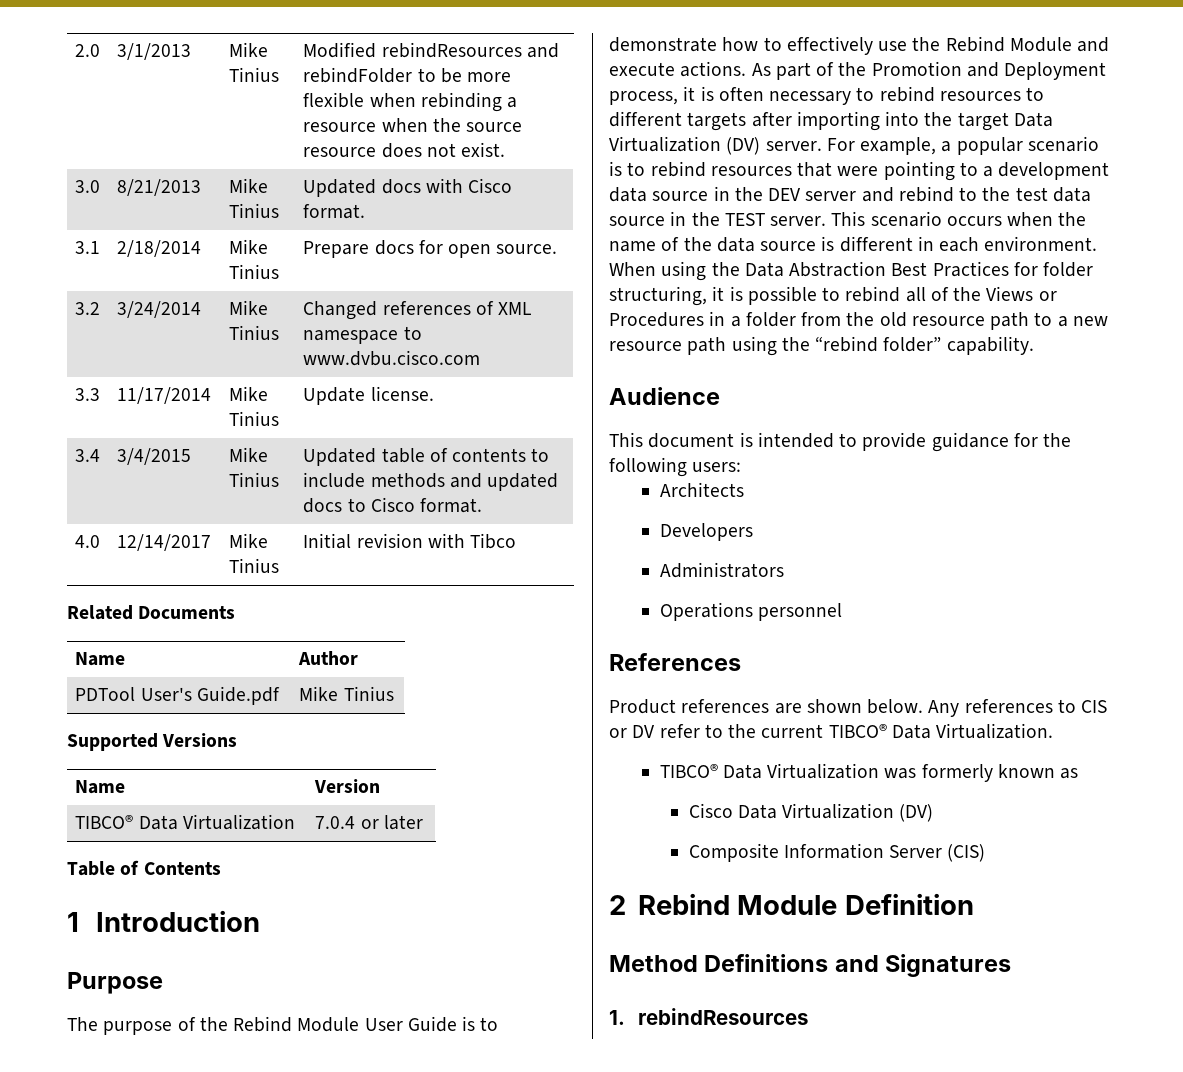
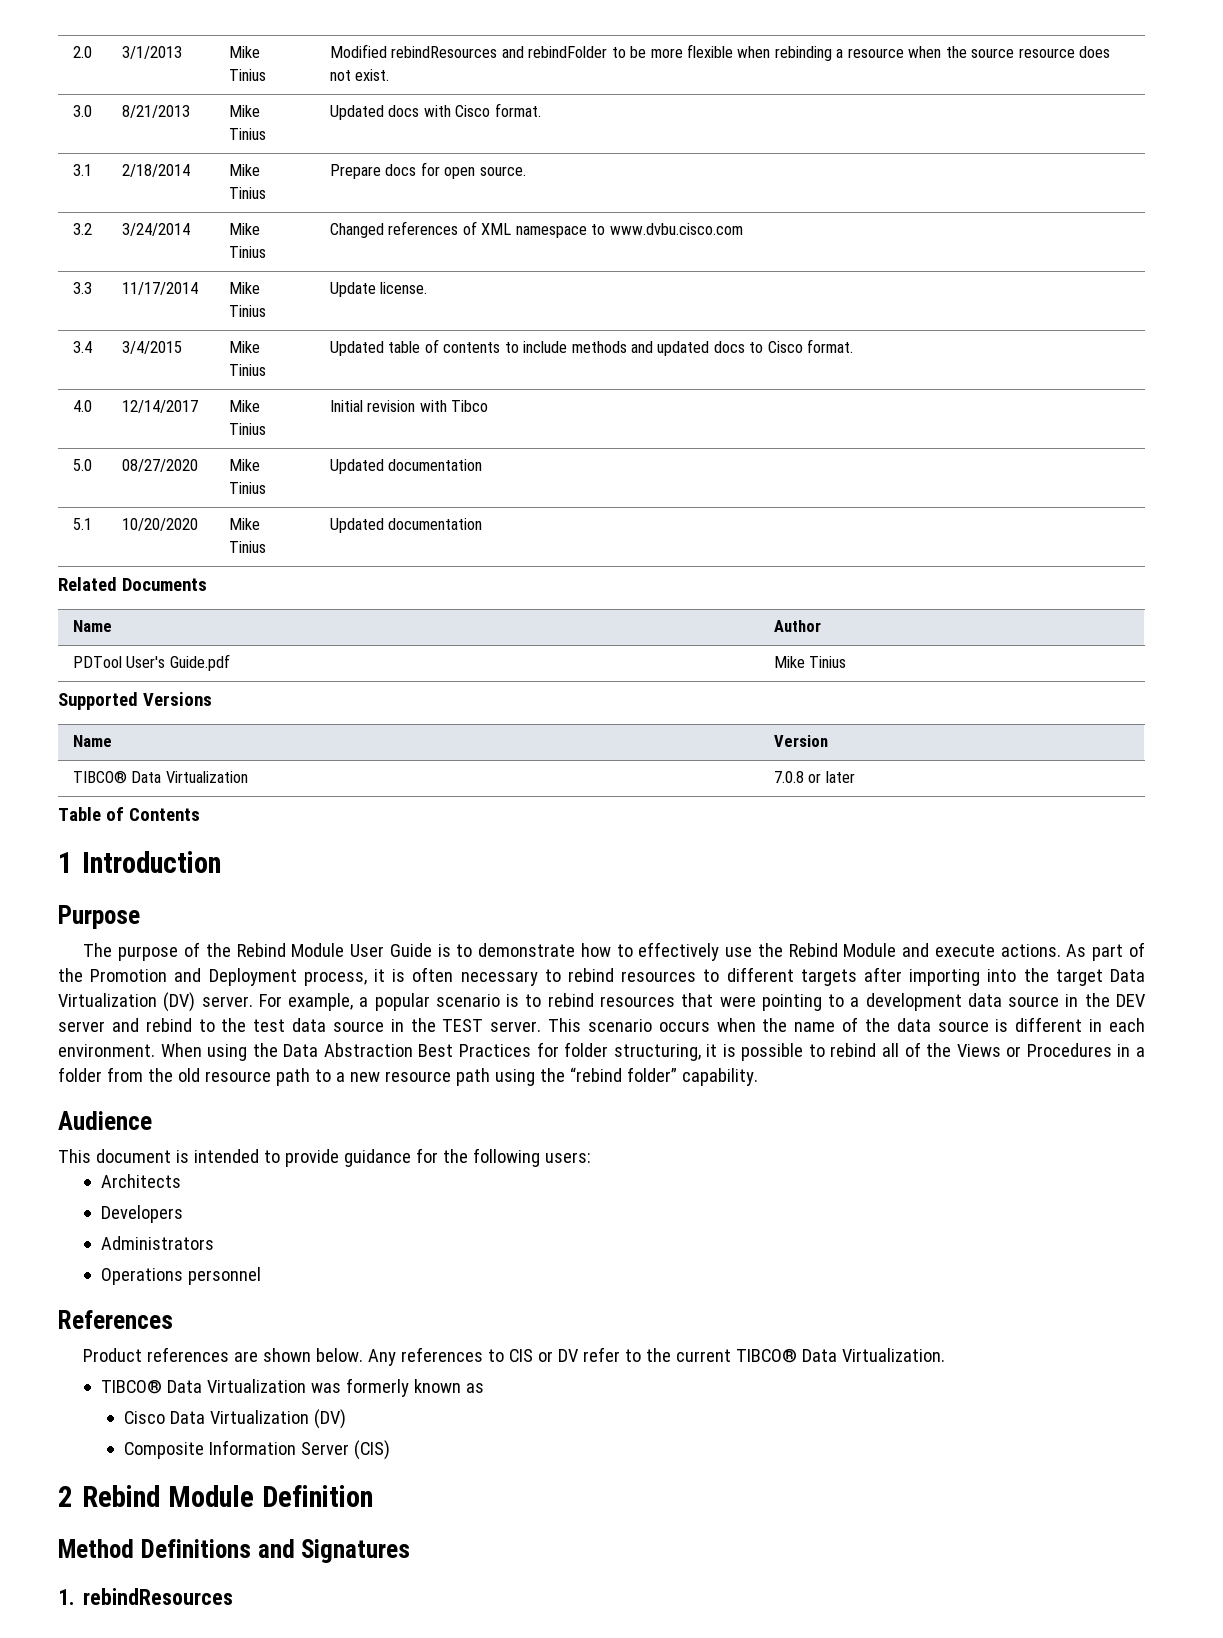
(517, 541) none -> [72,459,92,471] [121,459,198,472] [228,459,260,471] [228,482,266,494] [329,459,483,474] [72,518,92,530] [121,518,198,531] [228,518,260,530] [228,541,266,553] [329,518,483,533] // 5.0 | 08/27/2020 | Mike Tinius | Updated documentation // 5.1 | 10/20/2020 | Mike Tinius | Updated documentation
[315,816,356,829] 7.0.4 -> [773,771,804,783] 7.0.8

